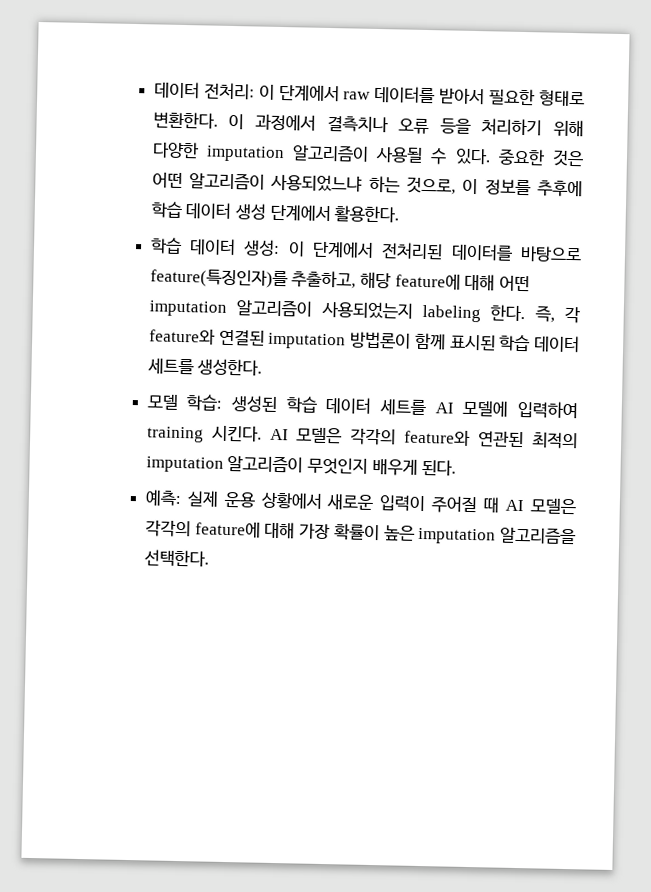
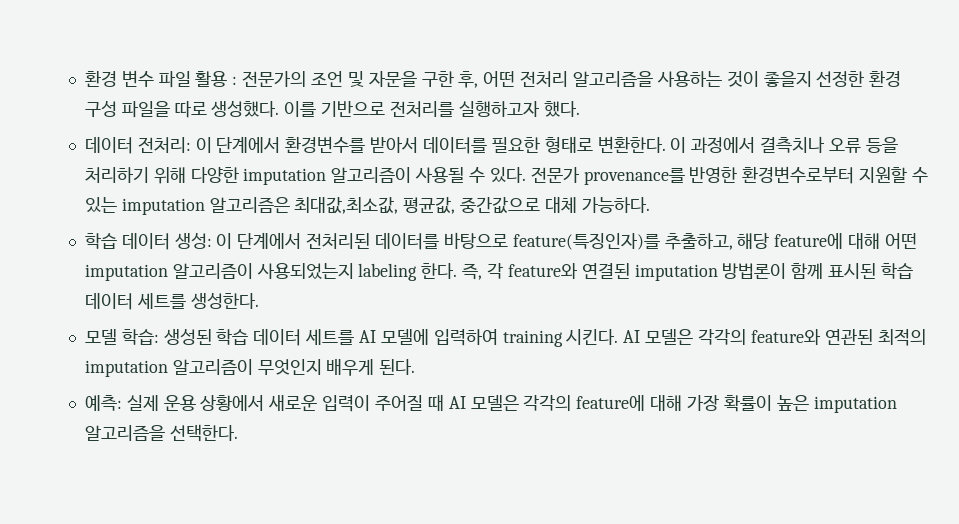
(153, 90) none -> [84,70,902,88] [84,101,580,118] 환경 변수 파일 활용 : 전문가의 조언 및 자문을 구한 후, 어떤 전처리 알고리즘을 사용하는 것이 좋을지 선정한 환경 구성 파일을 따로 생성했다. 이를 기반으로 전처리를 실행하고자 했다. //
[343,85,486,105] raw 데이터를 받아서 -> [285,136,488,154] 환경변수를 받아서 데이터를
[497,148,584,167] [151,172,583,198] [150,201,400,223] 중요한 것은 어떤 알고리즘이 사용되었느냐 하는 것으로, 이 정보를 추후에 학습 데이터 생성 단계에서 활용한다. -> [530,166,929,185] [84,197,650,215] 전문가 provenance를 반영한 환경변수로부터 지원할 수 있는 imputation 알고리즘은 최대값,최소값, 평균값, 중간값으로 대체 가능하다.

